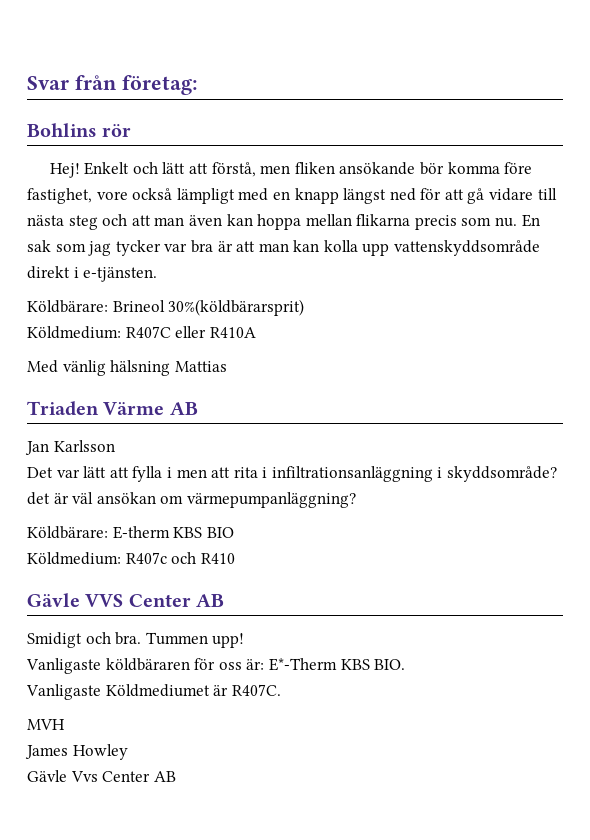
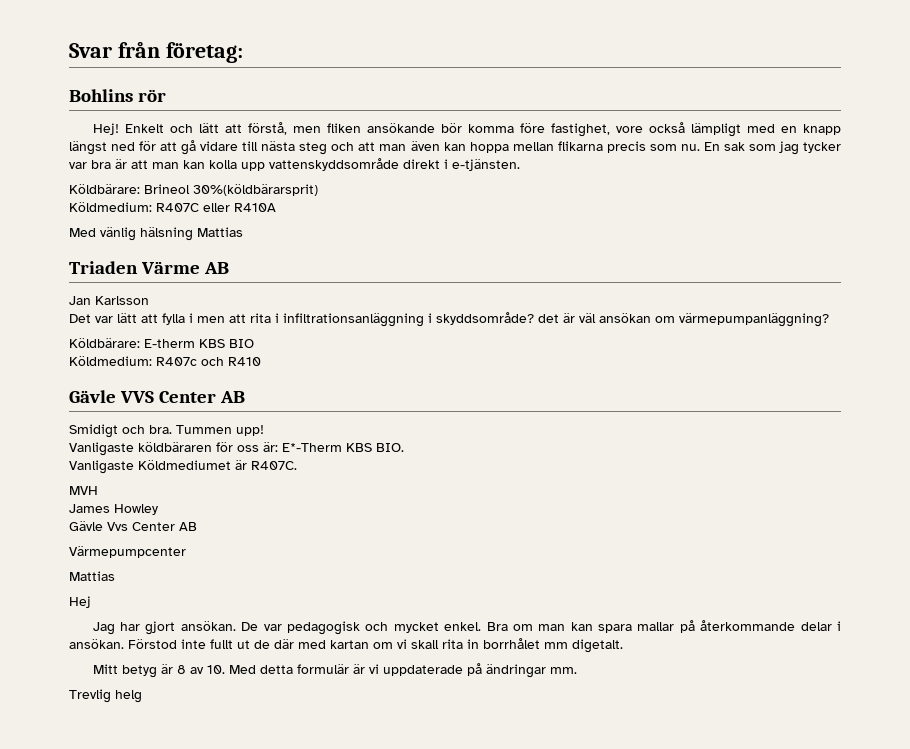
(176, 776) none -> [69,546,186,558] [69,571,115,581] [69,596,91,608] [92,620,841,635] [69,638,623,653] [92,663,577,678] [69,689,142,703] // Värmepumpcenter // Mattias // Hej // Jag har gjort ansökan. De var pedagogisk och mycket enkel. Bra om man kan spara mallar på återkommande delar i ansökan. Förstod inte fullt ut de där med kartan om vi skall rita in borrhålet mm digetalt. // Mitt betyg är 8 av 10. Med detta formulär är vi uppdaterade på ändringar mm. // Trevlig helg

